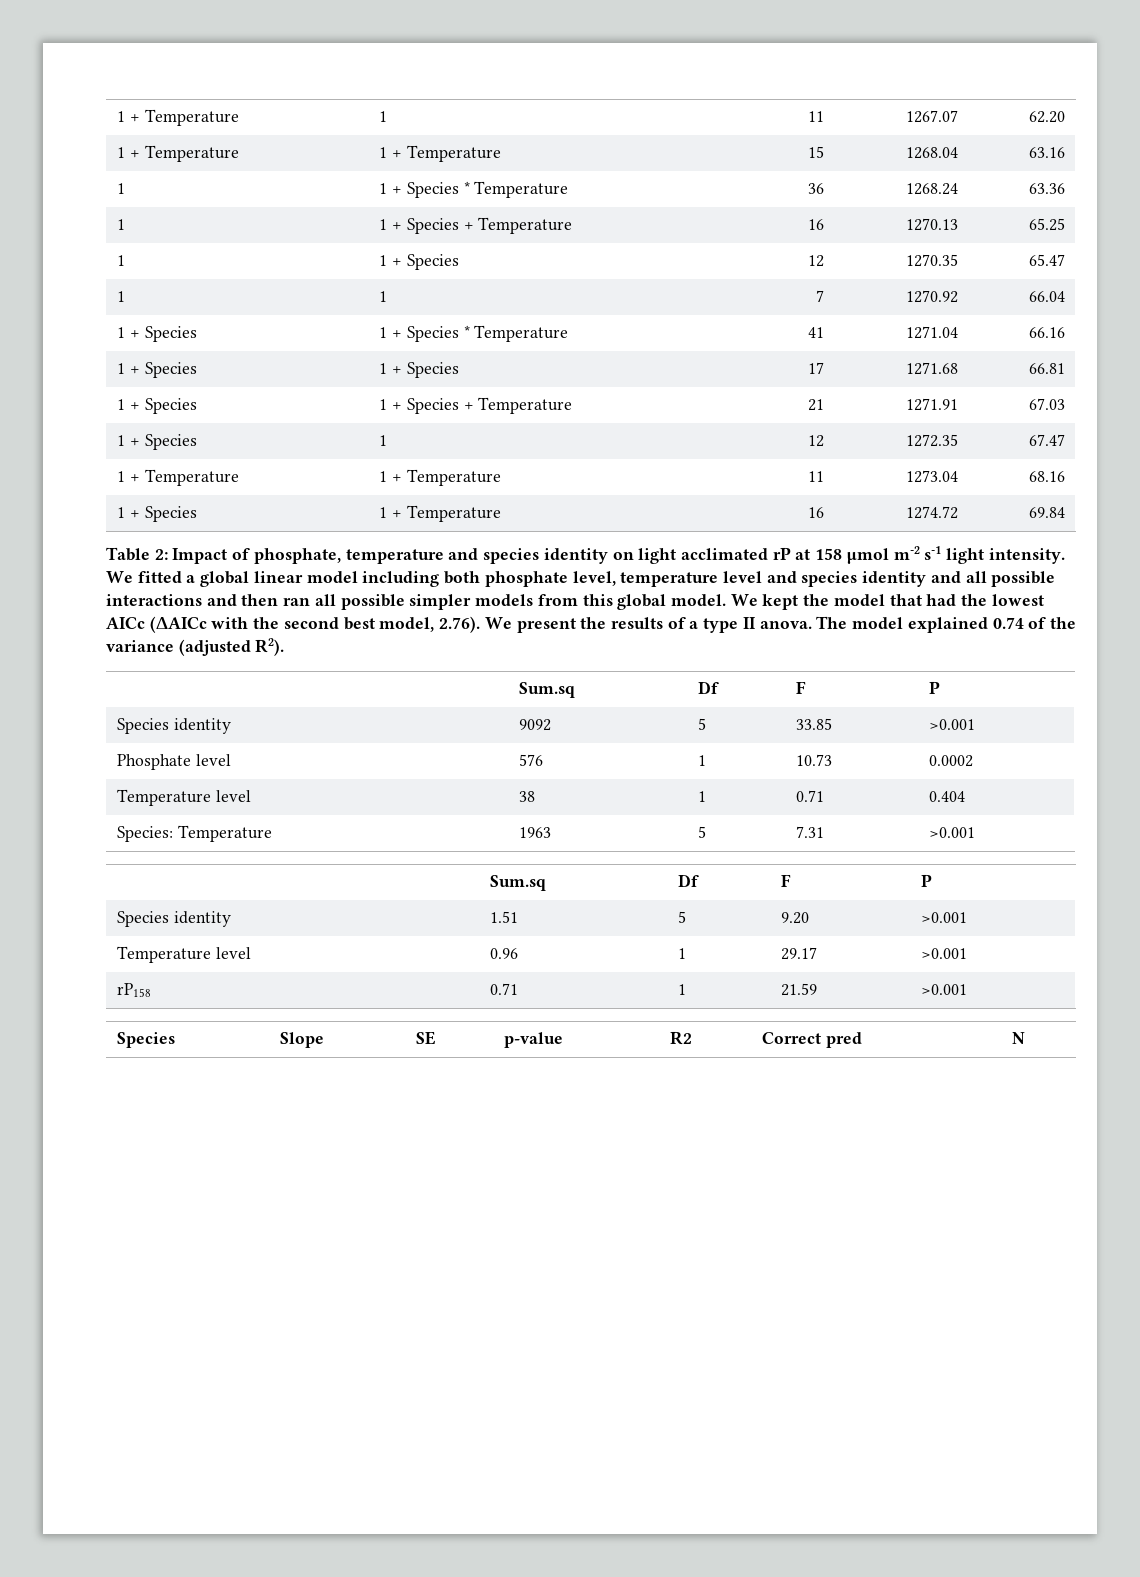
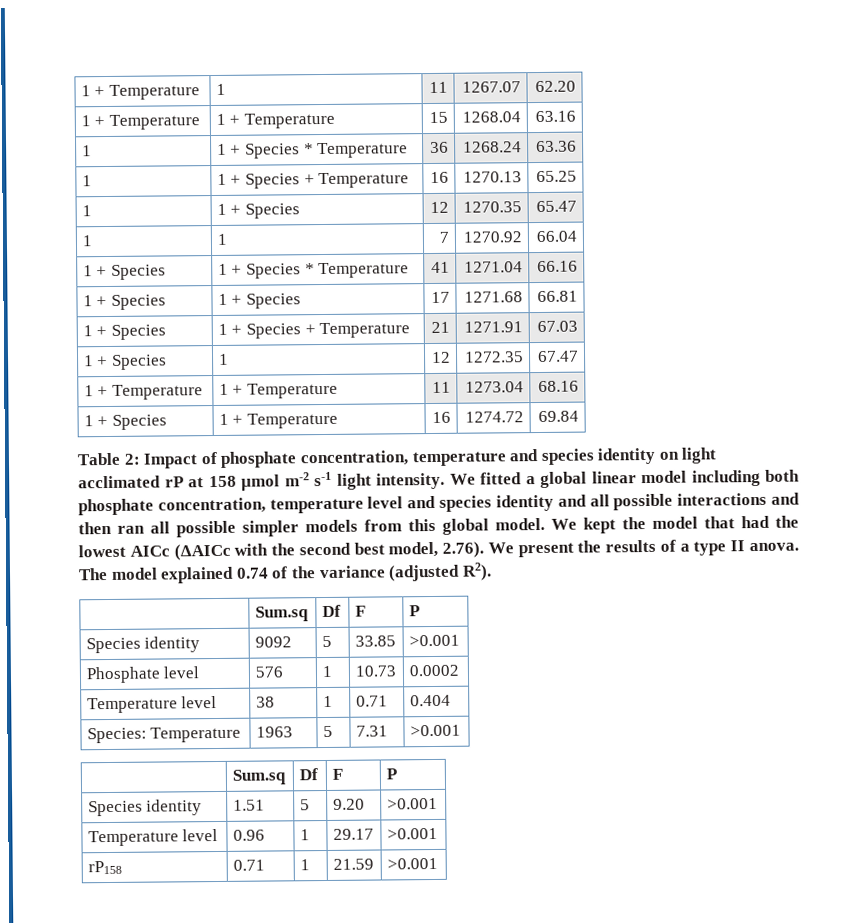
[253,548,341,564] phosphate, -> [220,450,409,468] phosphate concentration,
[572,571,616,586] level, -> [157,497,266,514] concentration,
[117,1032,176,1048] [280,1032,325,1048] [416,1031,437,1045] [504,1032,564,1048] [670,1031,693,1045] [762,1032,863,1048] [1012,1032,1026,1044] // Species | Slope | SE | p-value | R2 | Correct pred | N -> (438, 863) none

